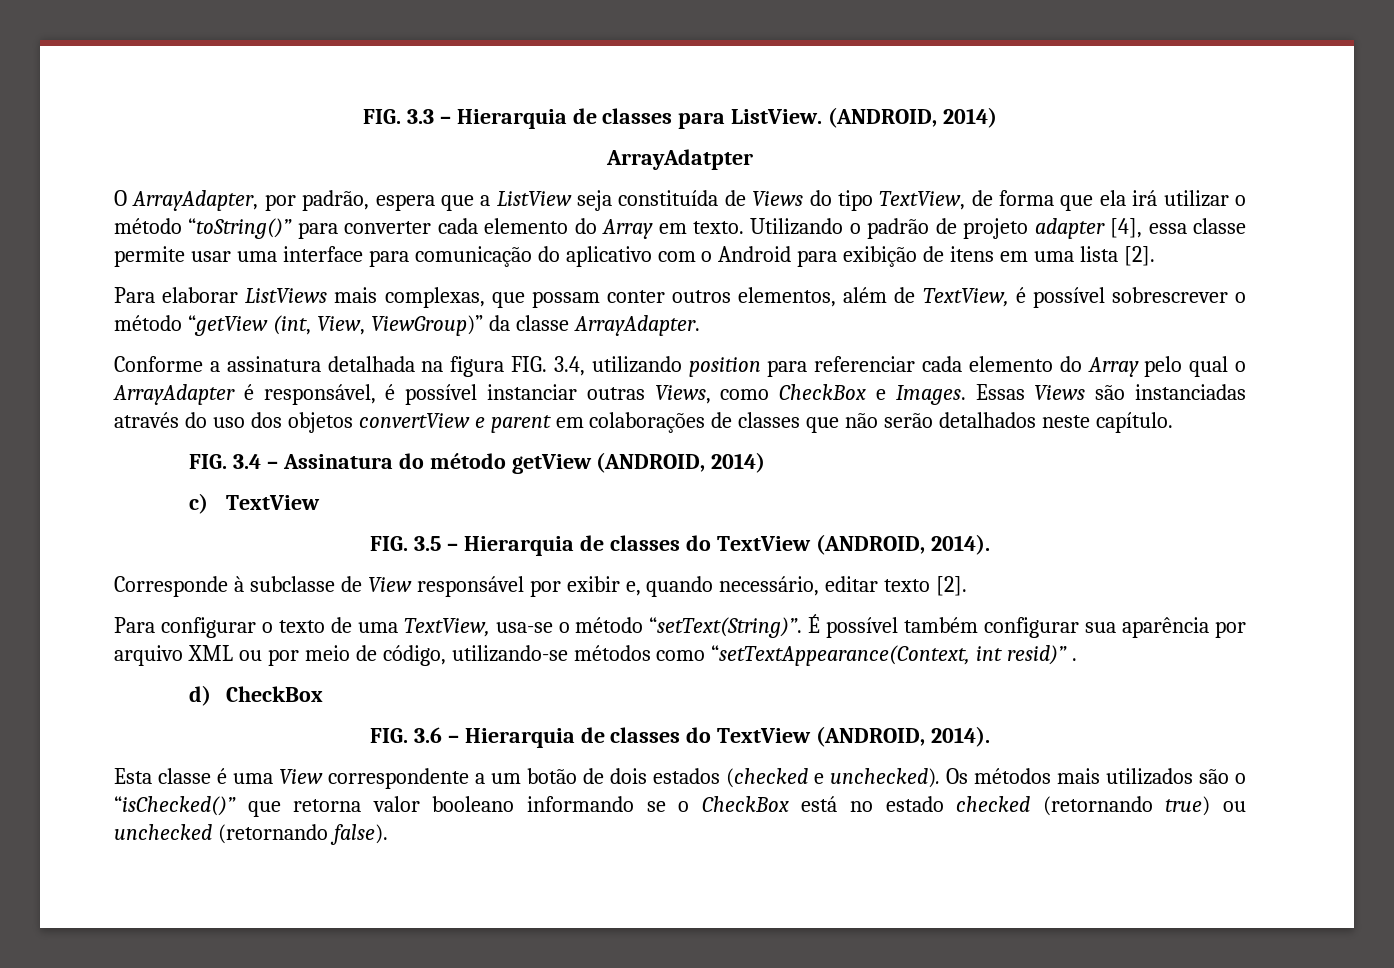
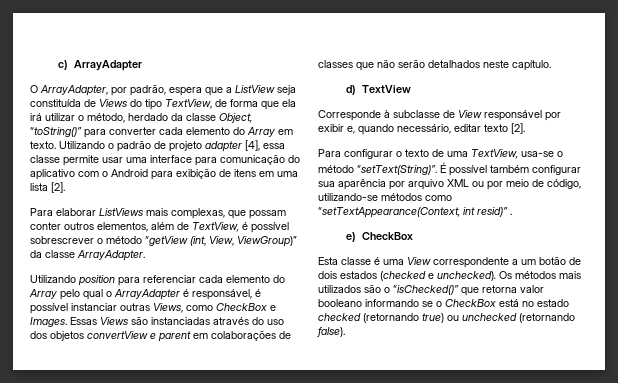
[362,107,998,129] [606,149,753,170] FIG. 3.3 – Hierarquia de classes para ListView. (ANDROID, 2014) // ArrayAdatpter -> [58,60,142,71] c) ArrayAdapter
[114,218,182,234] método -> [87,113,252,123] método, herdado da classe Object,
[114,356,682,377] Conforme a assinatura detalhada na figura FIG. 3.4, utilizando -> [30,275,76,283] Utilizando
[188,452,766,474] [188,493,321,514] [370,534,990,556] FIG. 3.4 – Assinatura do método getView (ANDROID, 2014) // c) TextView // FIG. 3.5 – Hierarquia de classes do TextView (ANDROID, 2014). -> [346,85,411,95] d) TextView
[188,685,324,706] [369,726,991,748] d) CheckBox // FIG. 3.6 – Hierarquia de classes do TextView (ANDROID, 2014). -> [346,232,413,242] e) CheckBox

